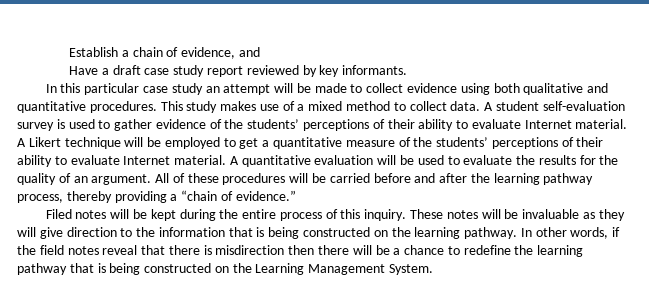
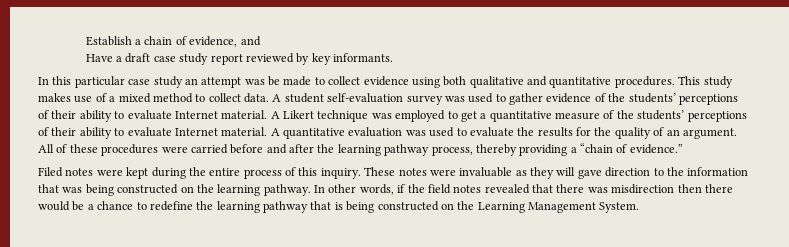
[274,83,294,93] will -> [244,79,265,85] was
[56,119,65,129] is -> [444,96,465,102] was
[124,137,162,147] will be -> [371,113,392,119] was
[377,155,415,165] will be -> [405,130,426,136] was
[289,173,327,183] will be -> [161,146,188,153] were
[110,209,147,219] will be -> [96,169,123,176] were
[481,209,519,219] will be -> [429,169,456,176] were
[39,227,63,239] give -> [577,169,602,179] gave
[256,227,265,237] is -> [62,187,83,193] was
[102,245,138,255] reveal -> [484,184,530,194] revealed
[203,245,212,255] is -> [587,187,608,193] was
[352,245,372,255] will -> [38,201,70,211] would

